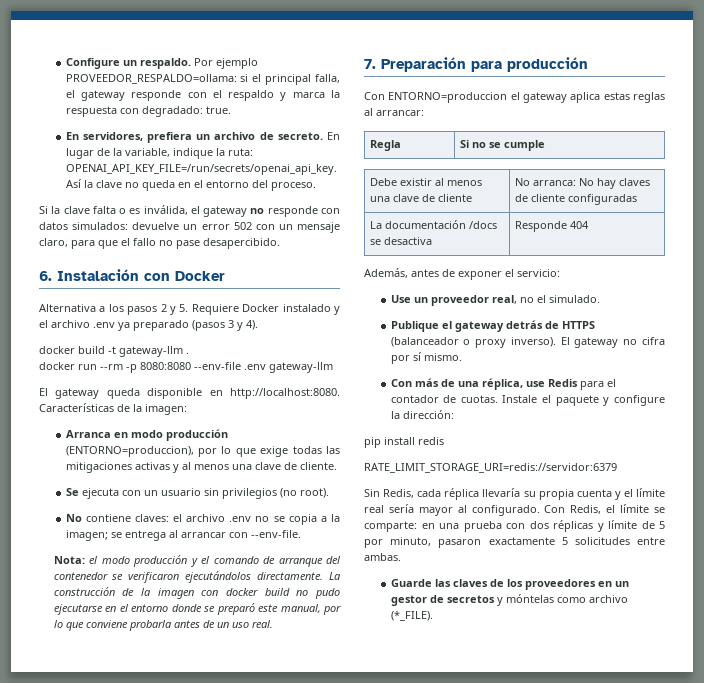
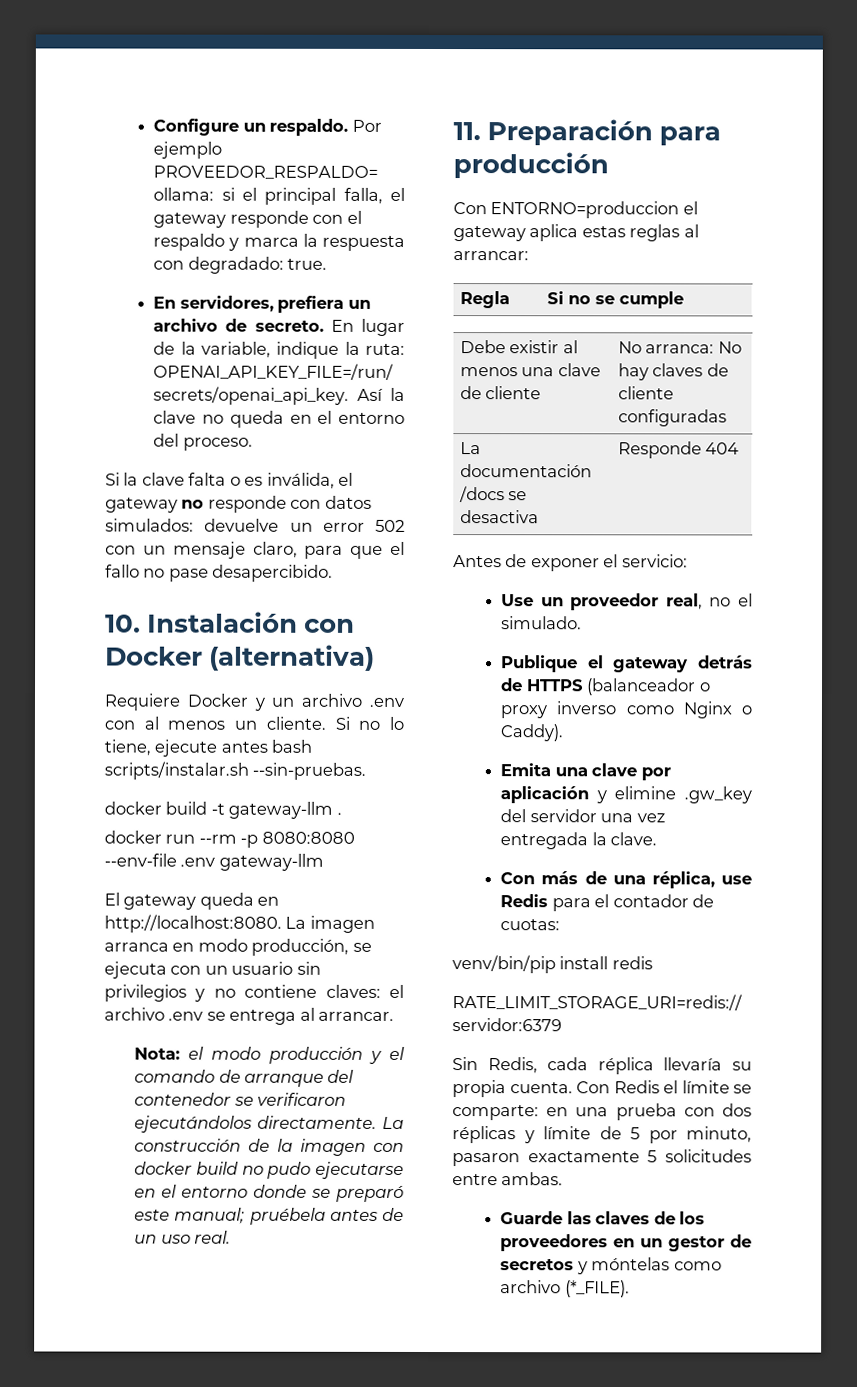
[39,271,52,281] 6. -> [105,614,141,633] 10.
[39,304,340,315] [39,320,258,331] // Alternativa a los pasos 2 y 5. Requiere Docker instalado y el archivo .env ya preparado (pasos 3 y 4). -> [209,644,376,671] [104,693,405,711] [104,716,405,730] [104,739,313,757] [104,761,367,780] (alternativa) // Requiere Docker y un archivo .env con al menos un cliente. Si no lo tiene, ejecute antes bash scripts/instalar.sh --sin-pruebas.
[147,388,203,399] disponible -> (254, 901) none
[39,403,187,415] [65,429,228,441] [65,446,340,457] [65,462,337,473] [65,488,79,496] Características de la imagen: // Arranca en modo producción (ENTORNO=produccion), por lo que exige todas las mitigaciones activas y al menos una clave de cliente. // Se -> [285,915,375,933] [104,938,372,956] La imagen arranca en modo producción, se
[279,488,329,498] [65,514,82,522] (no root). // No -> [194,988,236,1002] y no
[255,514,340,525] [65,530,301,541] no se copia a la imagen; se entrega al arrancar con --env-file. -> [206,1007,395,1025] se entrega al arrancar.
[280,604,341,615] [53,620,172,631] manual, por lo que conviene probarla -> [174,1207,326,1225] manual; pruébela
[364,59,376,69] 7. -> [453,122,481,141] 11.
[364,268,439,278] Además, antes -> [453,555,502,568] Antes
[510,337,665,348] [390,352,462,364] inverso). El gateway no cifra por sí mismo. -> [556,701,752,719] [500,724,564,742] [500,763,671,781] [500,786,752,804] [500,809,665,823] [500,832,658,850] inverso como Nginx o Caddy). // Emita una clave por aplicación y elimine .gw_key del servidor una vez entregada la clave.
[460,395,665,406] [390,410,454,419] [364,437,381,448] cuotas. Instale el paquete y configure la dirección: // pip -> [500,919,561,931] [452,955,556,974] cuotas: // venv/bin/pip
[576,488,665,500] [364,504,602,516] cuenta y el límite real sería mayor al configurado. Con Redis, -> [509,1080,660,1094] cuenta. Con Redis

